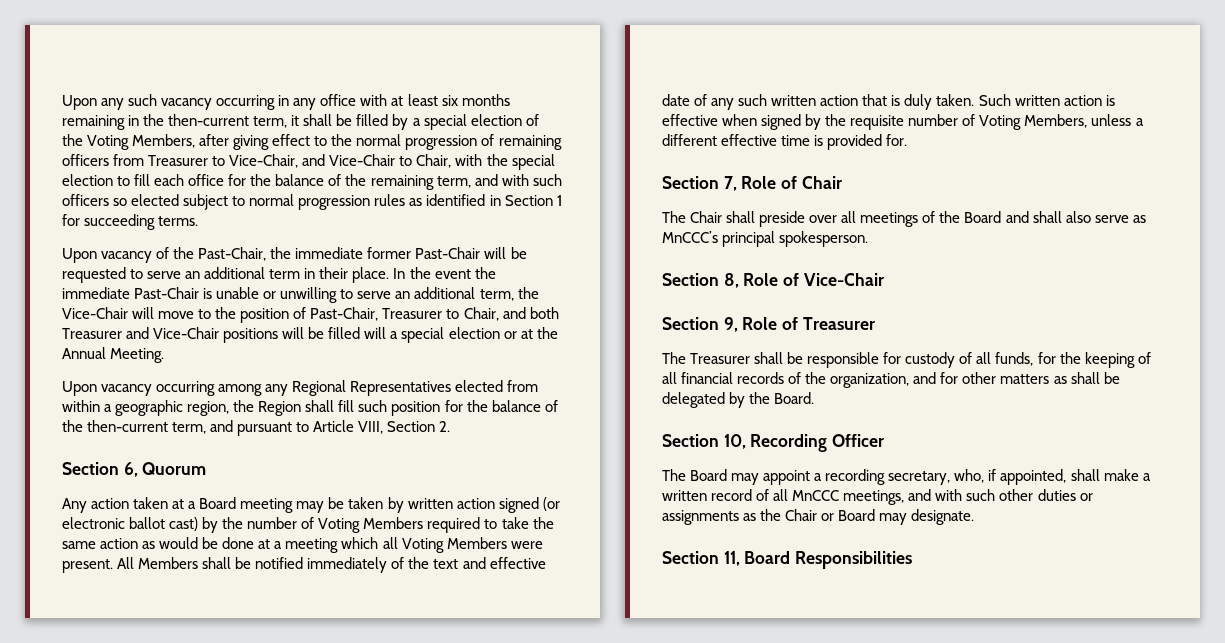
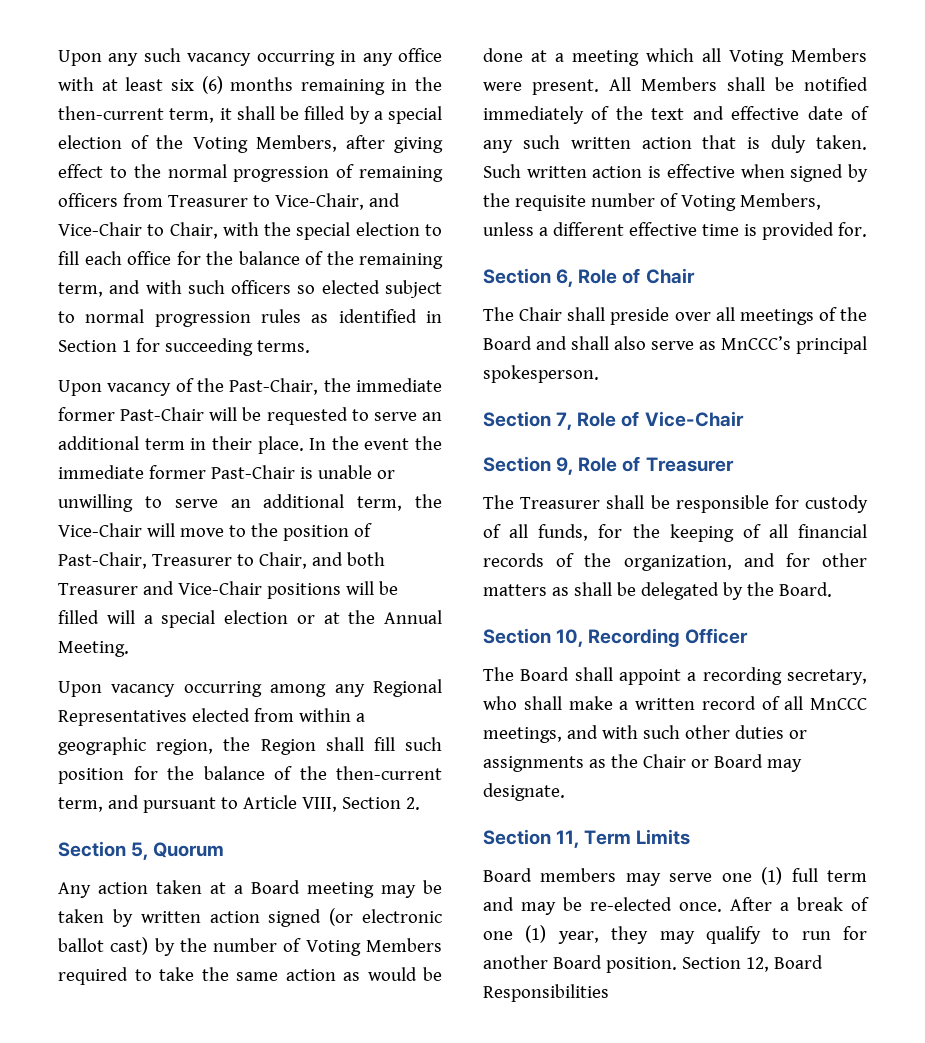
(458, 100) none -> [201,76,223,94] (6)
(130, 293) none -> [148,465,206,479] former
[123,462,138,477] 6, -> [131,842,149,860] 5,
[723,176,737,191] 7, -> [556,269,574,287] 6,
[723,273,739,288] 8, -> [556,412,573,430] 7,
[731,473,760,485] may -> [574,667,613,681] shall
[954,469,1067,485] who, if appointed, -> [483,696,517,710] who
(740, 558) none -> [584,829,691,845] [483,867,868,886] [483,897,869,915] [483,925,867,944] [483,955,769,973] Term Limits // Board members may serve one (1) full term and may be re-elected once. After a break of one (1) year, they may qualify to run for another Board position. Section 12,

